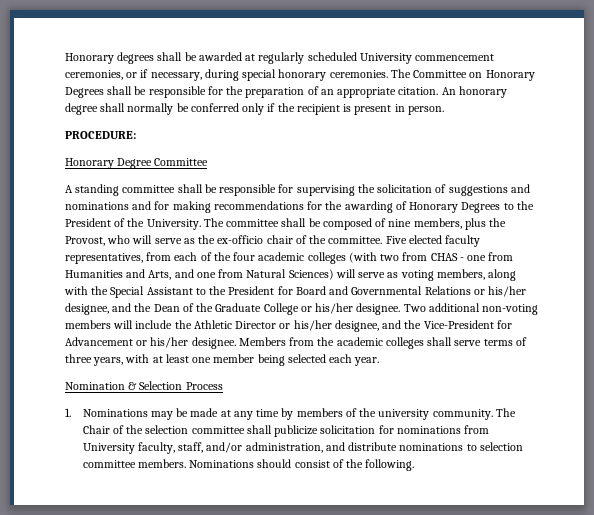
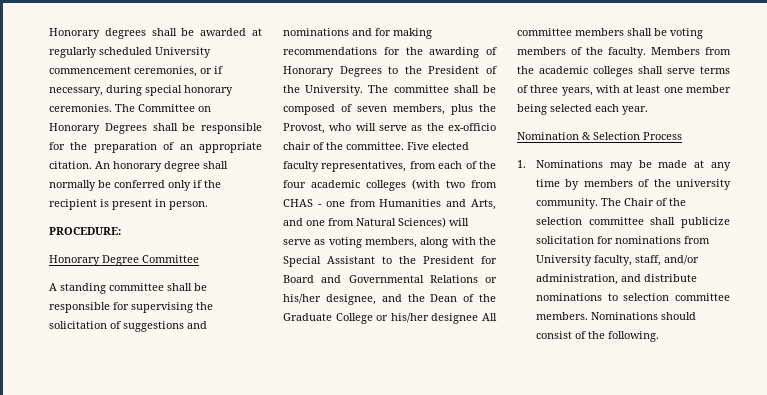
[388,219,412,227] nine -> [357,106,387,112] seven
[356,303,539,315] [65,320,512,332] [65,337,236,349] designee. Two additional non-voting members will include the Athletic Director or his/her designee, and the Vice-President for Advancement or his/her designee. -> [431,313,497,324] [517,28,703,39] [517,47,646,58] designee All committee members shall be voting members of the faculty.

